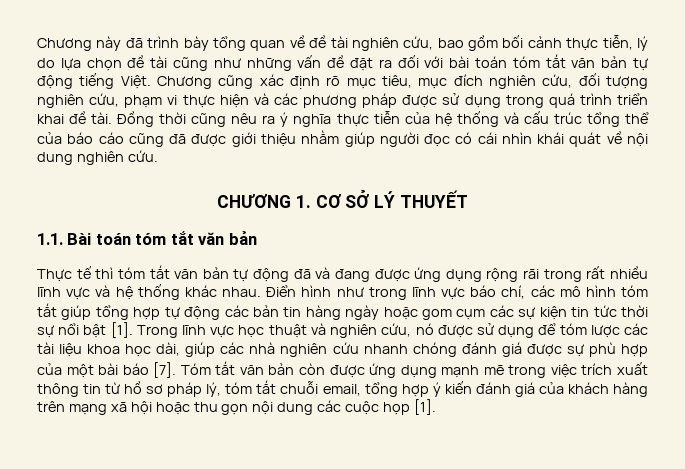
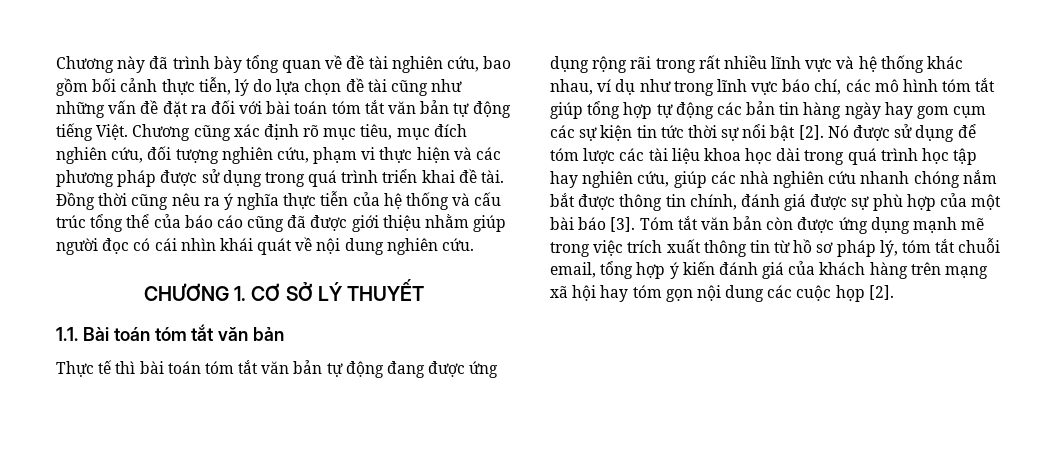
[117,265,331,282] tóm tắt văn bản tự động đã và -> [139,360,384,378] bài toán tóm tắt văn bản tự động
[222,285,332,297] nhau. Điển hình -> [550,79,636,95] nhau, ví dụ
[383,307,418,320] hoặc -> [884,102,913,119] hay
[110,322,434,338] [1]. Trong lĩnh vực học thuật và nghiên cứu, nó -> [798,125,849,140] [2]. Nó
[156,342,181,356] dài, -> [776,148,978,165] [550,171,670,188] dài trong quá trình học tập hay nghiên cứu,
(457, 349) none -> [962,170,997,184] [550,193,737,211] nắm bắt được thông tin chính,
[153,362,177,378] [7]. -> [610,217,636,232] [3].
[155,402,218,415] hoặc thu -> [600,285,662,302] hay tóm
[413,399,436,415] [1]. -> [868,285,894,300] [2].

